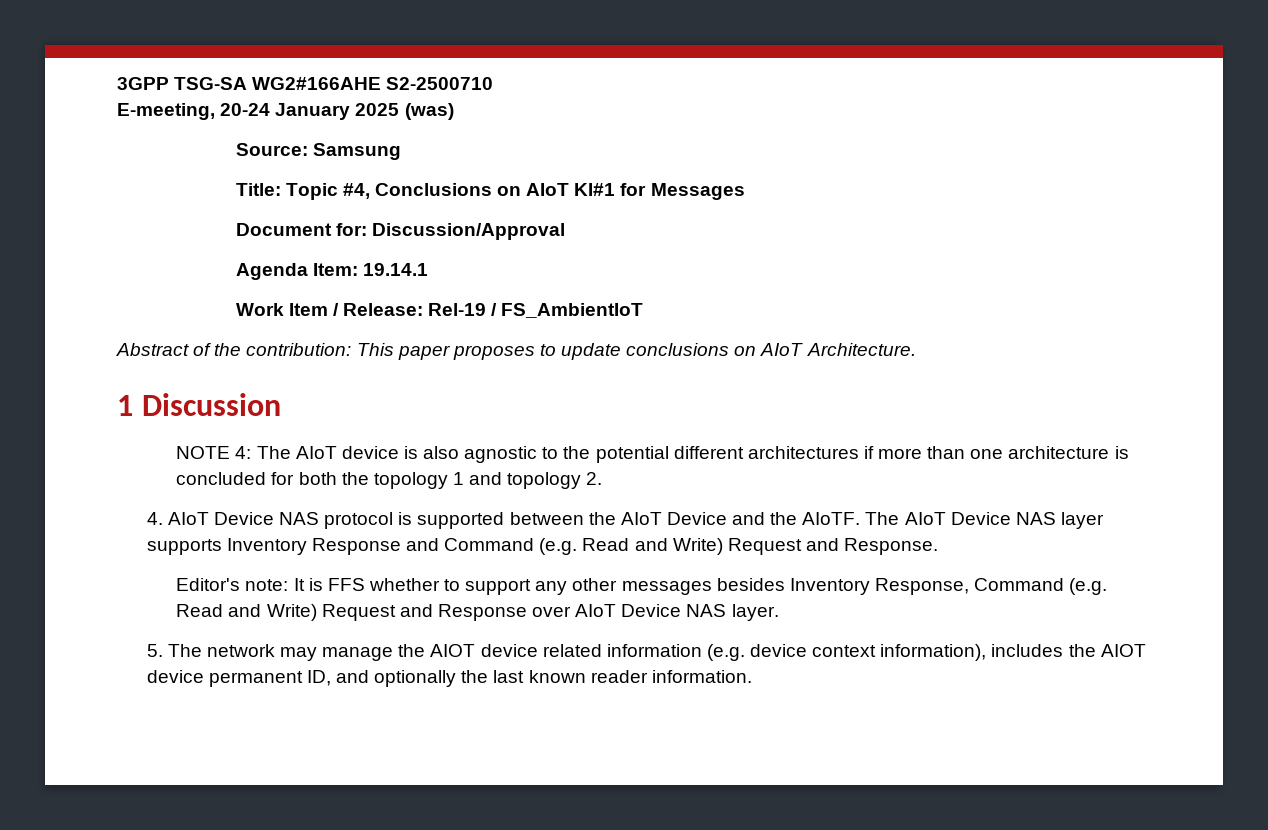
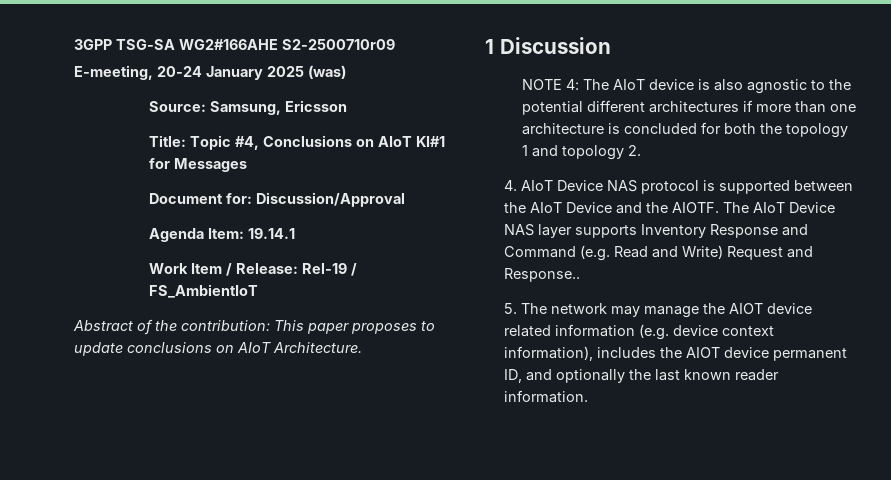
[386,77,494,90] S2-2500710 -> [282,39,395,50] S2-2500710r09
[312,143,401,160] Samsung -> [209,100,347,115] Samsung, Ericsson
[802,512,861,525] AIoTF. -> [671,202,719,213] AIOTF.
[844,538,939,555] [176,578,1108,595] [176,604,779,621] Response. // Editor's note: It is FFS whether to support any other messages besides Inventory Response, Command (e.g. Read and Write) Request and Response over AIoT Device NAS layer. -> [503,268,580,282] Response..

